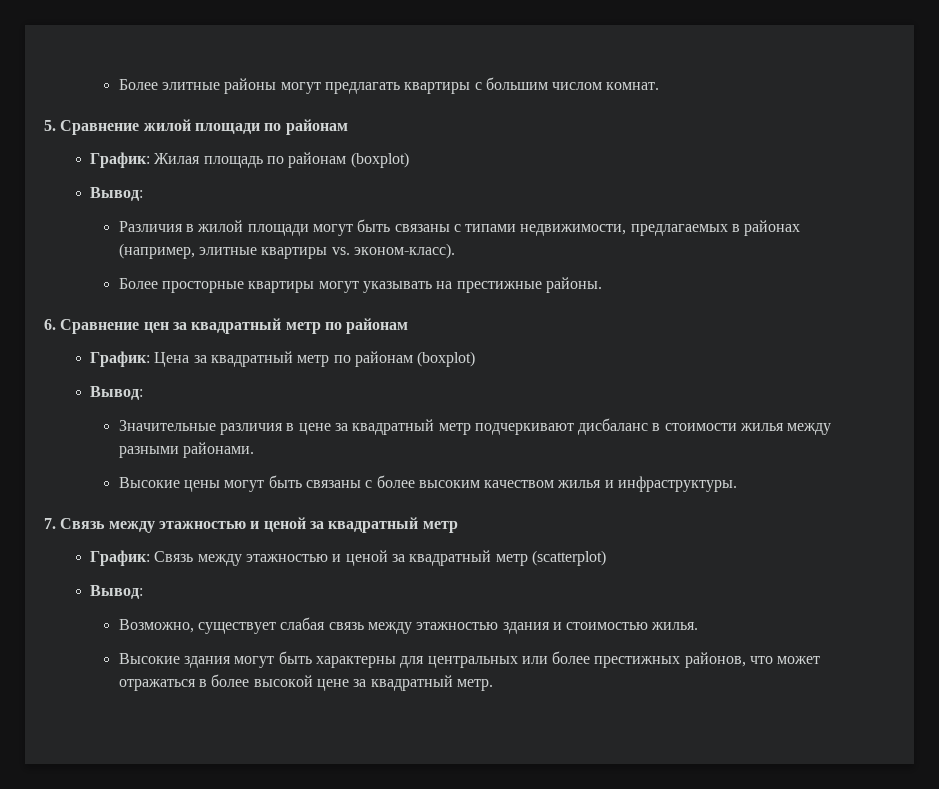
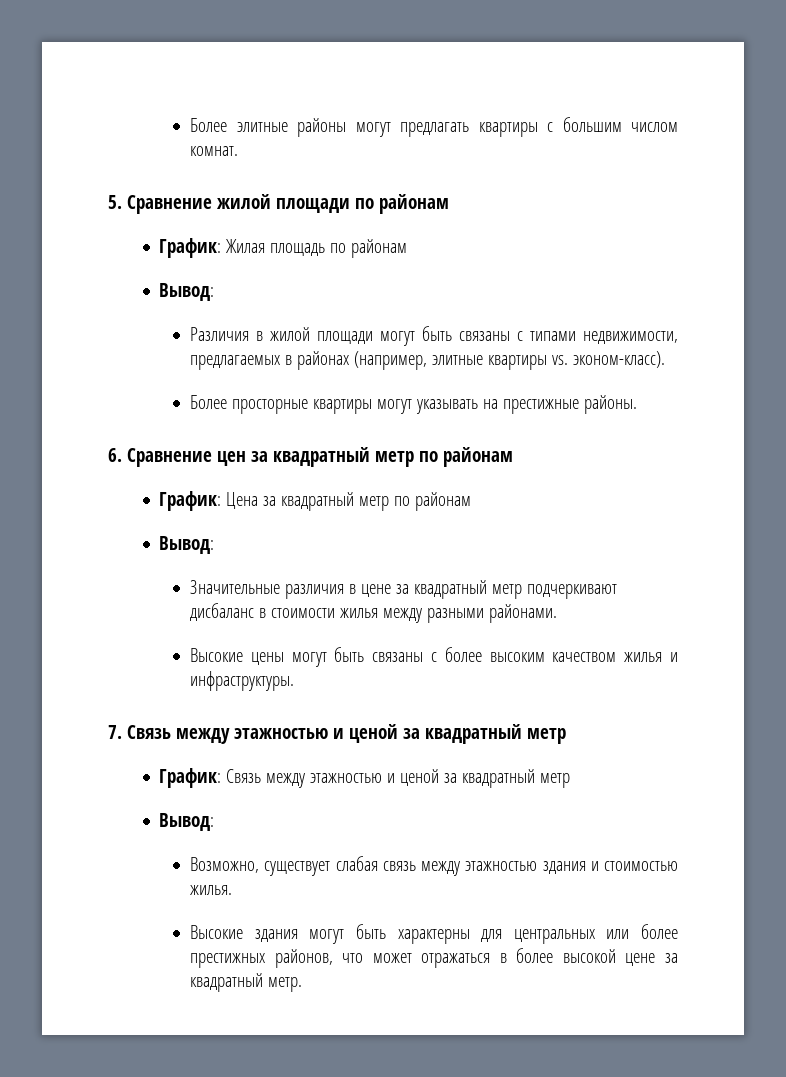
[350,152,409,168] (boxplot) -> (408, 248) none
[417,351,476,367] (boxplot) -> (472, 501) none
[531,550,606,566] (scatterplot) -> (571, 780) none

